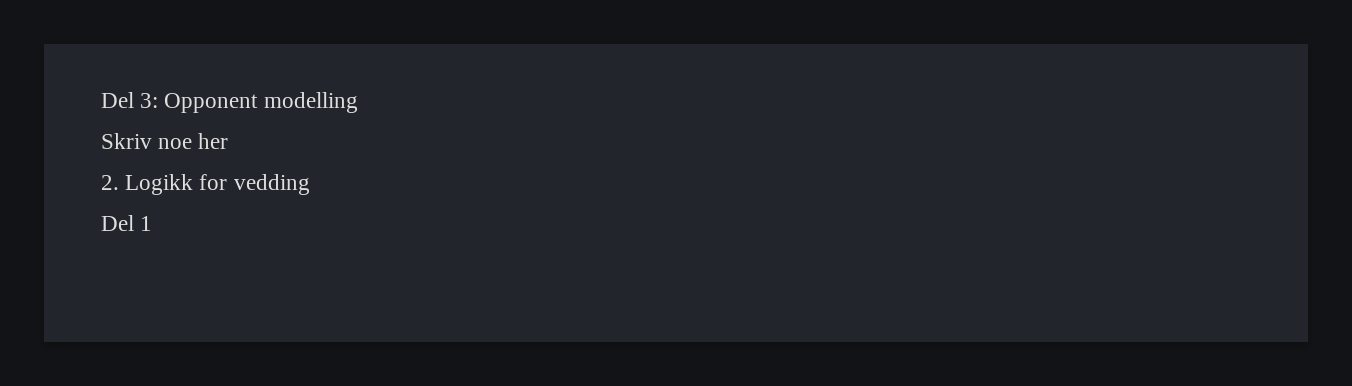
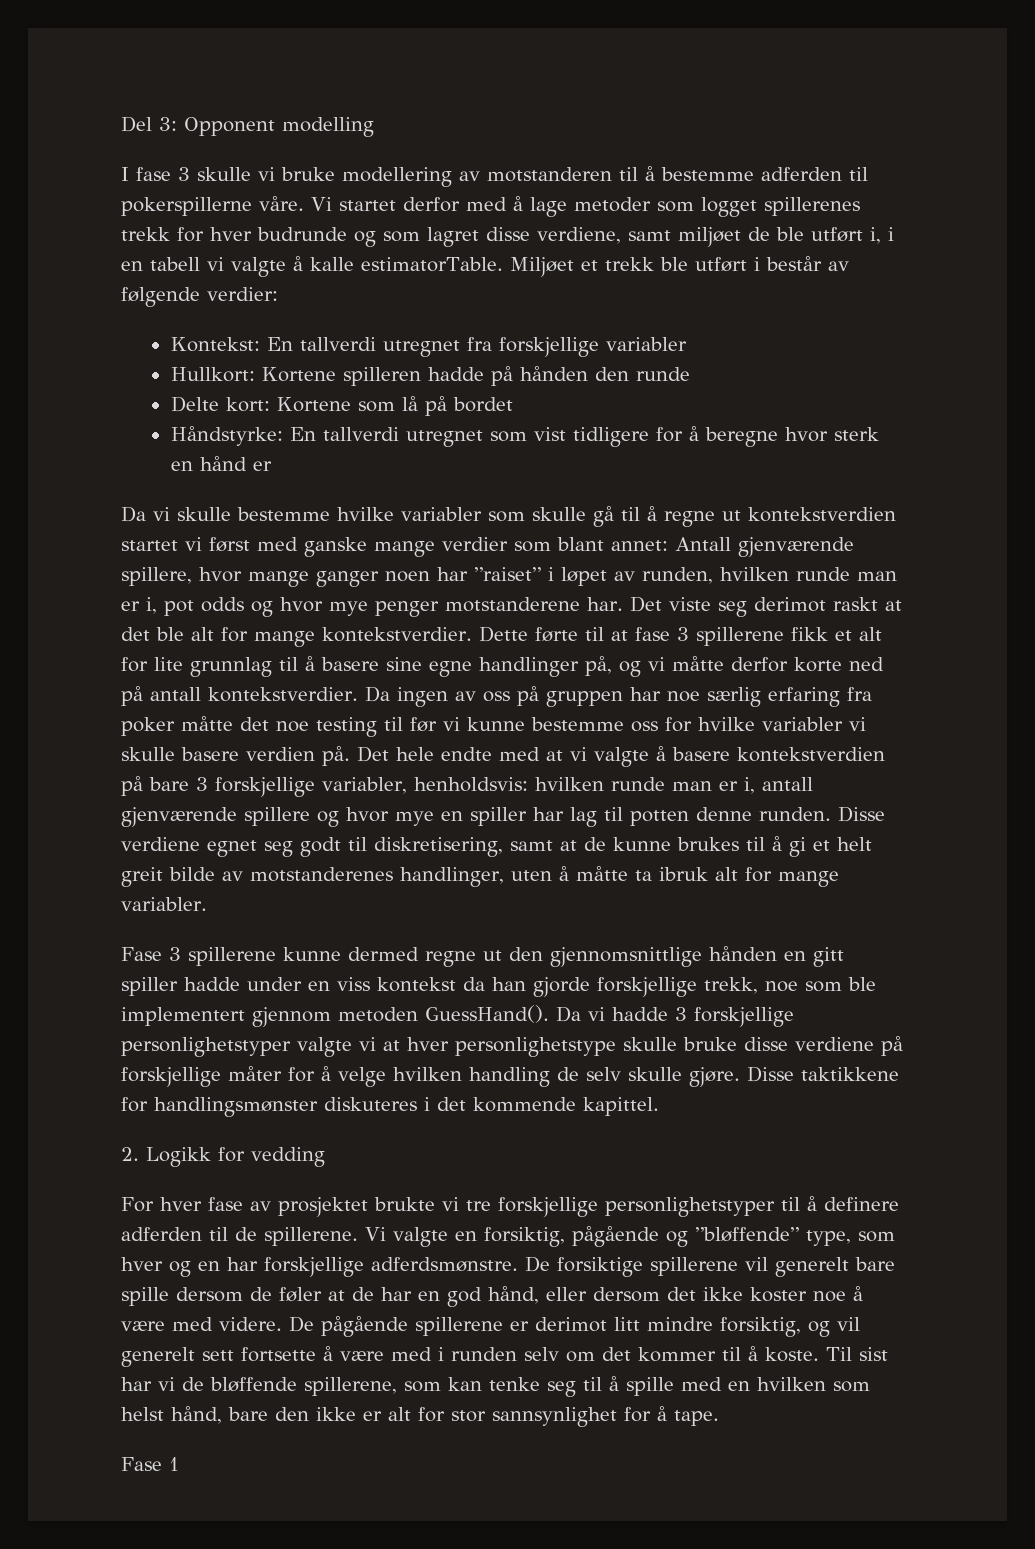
[101,133,229,149] [101,174,310,195] [101,215,134,231] Skriv noe her // 2. Logikk for vedding // Del -> [121,166,868,187] [121,196,860,217] [121,227,894,247] [121,256,849,277] [121,287,278,307] [170,337,687,357] [170,366,690,386] [170,396,513,416] [170,426,879,447] [170,456,272,471] [121,506,896,527] [121,537,854,557] [121,567,897,587] [121,596,902,617] [121,626,882,647] [121,656,884,677] [121,686,872,707] [121,716,866,737] [121,746,885,767] [121,776,813,797] [121,806,885,827] [121,836,872,857] [121,866,839,887] [121,897,207,911] [121,946,844,967] [121,977,876,997] [121,1005,794,1027] [121,1036,903,1057] [121,1066,899,1087] [121,1097,659,1117] [121,1147,325,1167] [121,1196,899,1217] [121,1226,895,1247] [121,1256,895,1277] [121,1286,863,1307] [121,1316,860,1337] [121,1346,888,1367] [121,1376,870,1397] [121,1406,719,1427] [121,1457,162,1471] I fase 3 skulle vi bruke modellering av motstanderen til å bestemme adferden til pokerspillerne våre. Vi startet derfor med å lage metoder som logget spillerenes trekk for hver budrunde og som lagret disse verdiene, samt miljøet de ble utført i, i en tabell vi valgte å kalle estimatorTable. Miljøet et trekk ble utført i består av følgende verdier: // Kontekst: En tallverdi utregnet fra forskjellige variabler // Hullkort: Kortene spilleren hadde på hånden den runde // Delte kort: Kortene som lå på bordet // Håndstyrke: En tallverdi utregnet som vist tidligere for å beregne hvor sterk en hånd er // Da vi skulle bestemme hvilke variabler som skulle gå til å regne ut kontekstverdien startet vi først med ganske mange verdier som blant annet: Antall gjenværende spillere, hvor mange ganger noen har ”raiset” i løpet av runden, hvilken runde man er i, pot odds og hvor mye penger motstanderene har. Det viste seg derimot raskt at det ble alt for mange kontekstverdier. Dette førte til at fase 3 spillerene fikk et alt for lite grunnlag til å basere sine egne handlinger på, og vi måtte derfor korte ned på antall kontekstverdier. Da ingen av oss på gruppen har noe særlig erfaring fra poker måtte det noe testing til før vi kunne bestemme oss for hvilke variabler vi skulle basere verdien på. Det hele endte med at vi valgte å basere kontekstverdien på bare 3 forskjellige variabler, henholdsvis: hvilken runde man er i, antall gjenværende spillere og hvor mye en spiller har lag til potten denne runden. Disse verdiene egnet seg godt til diskretisering, samt at de kunne brukes til å gi et helt greit bilde av motstanderenes handlinger, uten å måtte ta ibruk alt for mange variabler. // Fase 3 spillerene kunne dermed regne ut den gjennomsnittlige hånden en gitt spiller hadde under en viss kontekst da han gjorde forskjellige trekk, noe som ble implementert gjennom metoden GuessHand(). Da vi hadde 3 forskjellige personlighetstyper valgte vi at hver personlighetstype skulle bruke disse verdiene på forskjellige måter for å velge hvilken handling de selv skulle gjøre. Disse taktikkene for handlingsmønster diskuteres i det kommende kapittel. // 2. Logikk for vedding // For hver fase av prosjektet brukte vi tre forskjellige personlighetstyper til å definere adferden til de spillerene. Vi valgte en forsiktig, pågående og ”bløffende” type, som hver og en har forskjellige adferdsmønstre. De forsiktige spillerene vil generelt bare spille dersom de føler at de har en god hånd, eller dersom det ikke koster noe å være med videre. De pågående spillerene er derimot litt mindre forsiktig, og vil generelt sett fortsette å være med i runden selv om det kommer til å koste. Til sist har vi de bløffende spillerene, som kan tenke seg til å spille med en hvilken som helst hånd, bare den ikke er alt for stor sannsynlighet for å tape. // Fase

